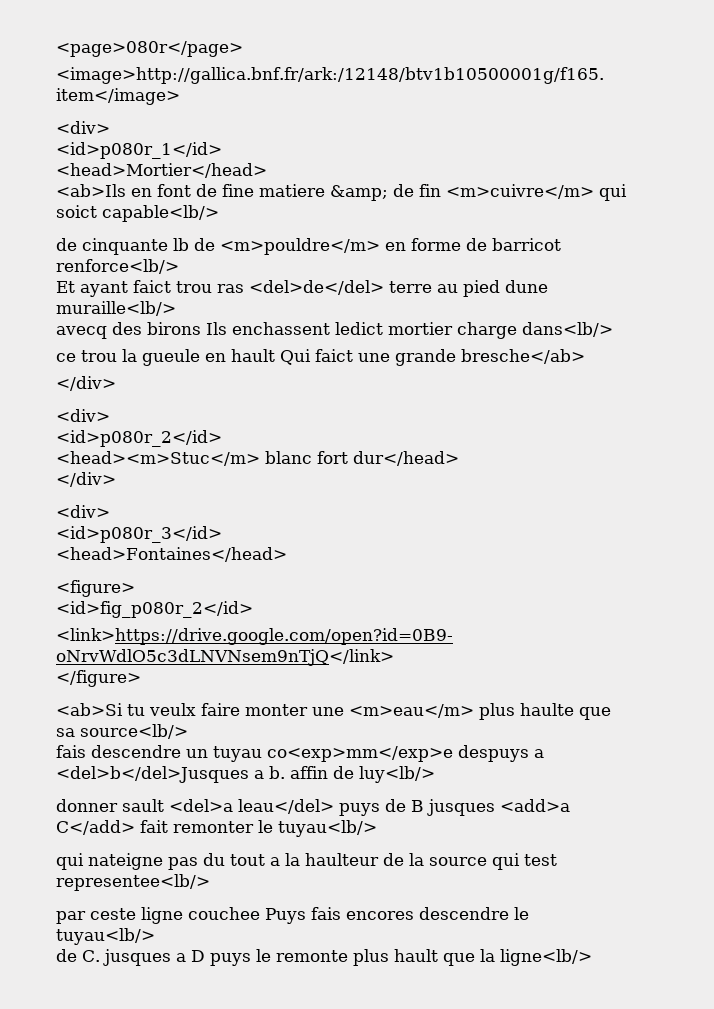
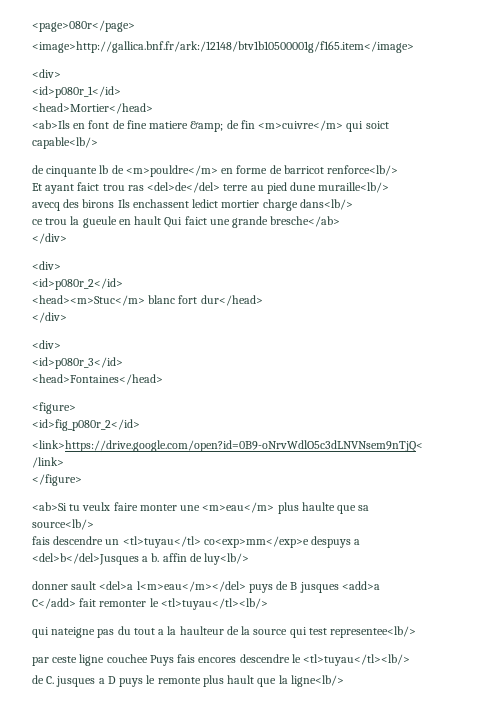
[213,746,262,762] tuyau -> [122,536,201,548] <tl>tuyau</tl>
[238,799,334,814] leau</del> -> [136,581,246,592] l<m>eau</m></del>
[278,820,377,837] tuyau<lb/> -> [160,598,268,610] <tl>tuyau</tl><lb/>
[56,928,155,945] tuyau<lb/> -> [303,654,411,666] <tl>tuyau</tl><lb/>

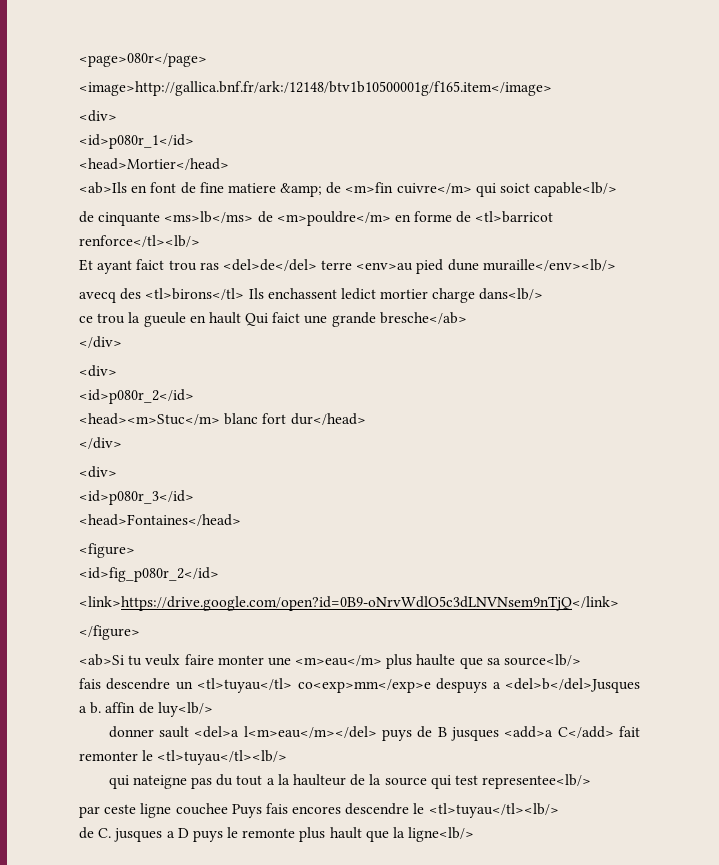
[240,120,344,131] fin <m>cuivre</m> -> [345,182,472,194] <m>fin cuivre</m>
[99,165,109,174] lb -> [164,211,254,223] <ms>lb</ms>
[283,165,399,176] barricot renforce<lb/> -> [475,211,554,223] [79,235,200,247] <tl>barricot renforce</tl><lb/>
[250,185,264,191] au -> [356,262,414,271] <env>au
[318,182,390,193] muraille<lb/> -> [482,259,616,271] muraille</env><lb/>
[82,199,115,208] birons -> [145,288,245,300] <tl>birons</tl>

